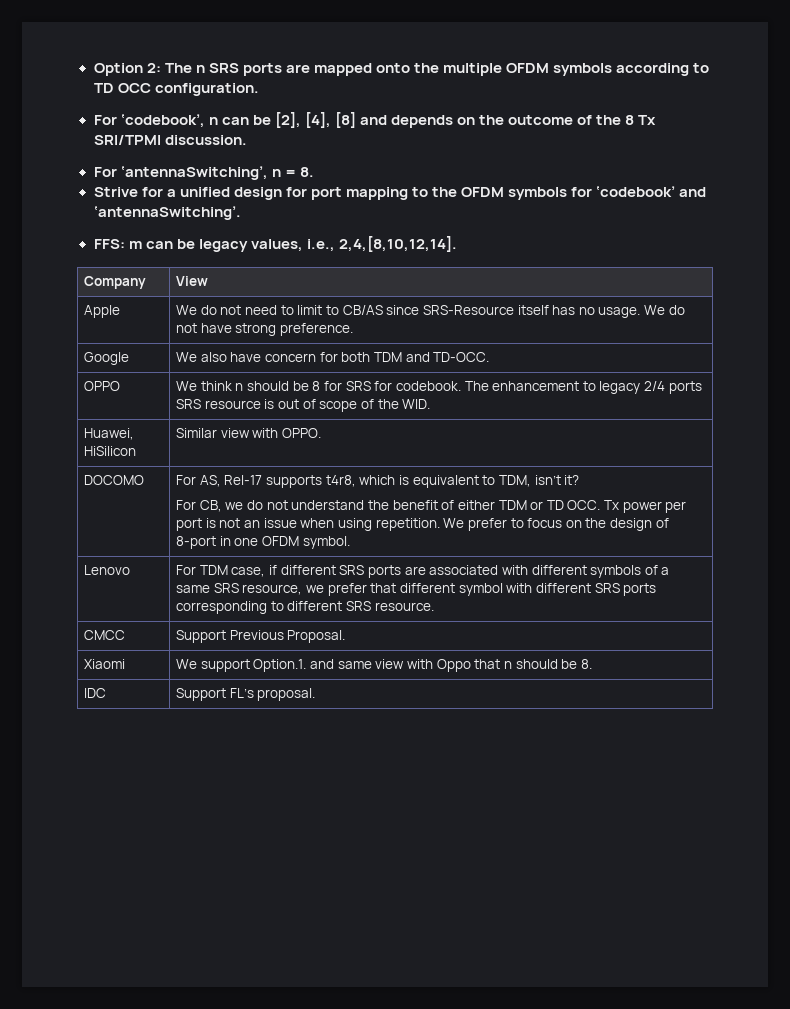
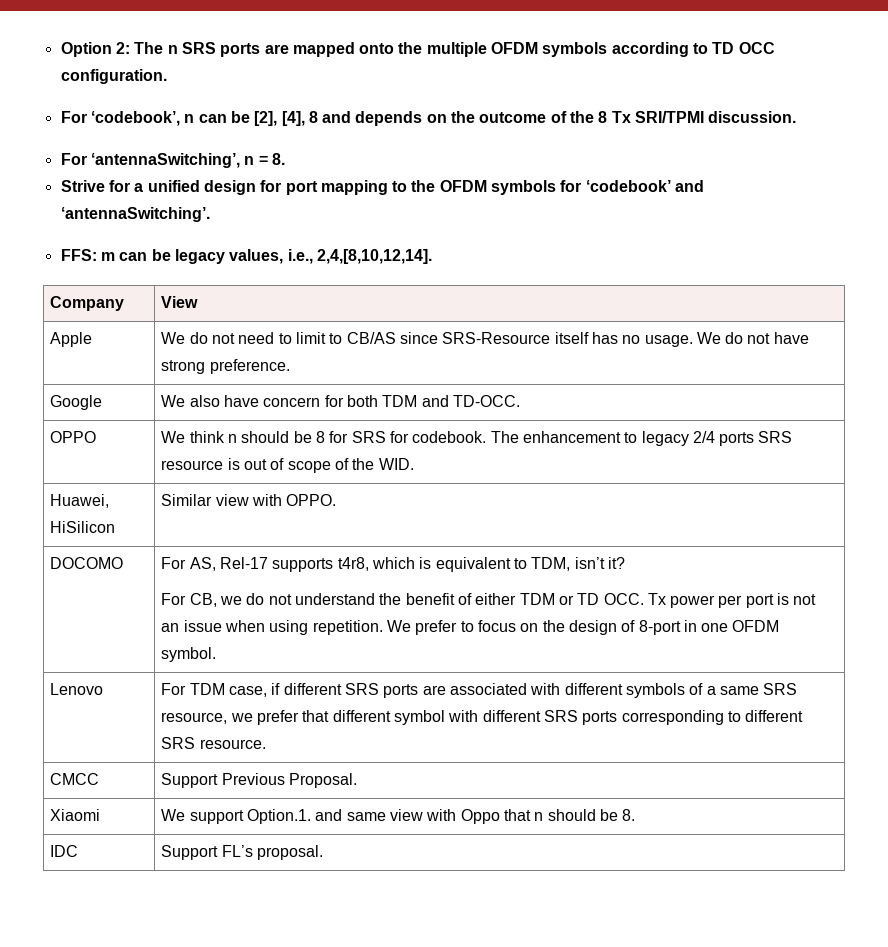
[334,112,356,128] [8] -> [308,111,318,123] 8

